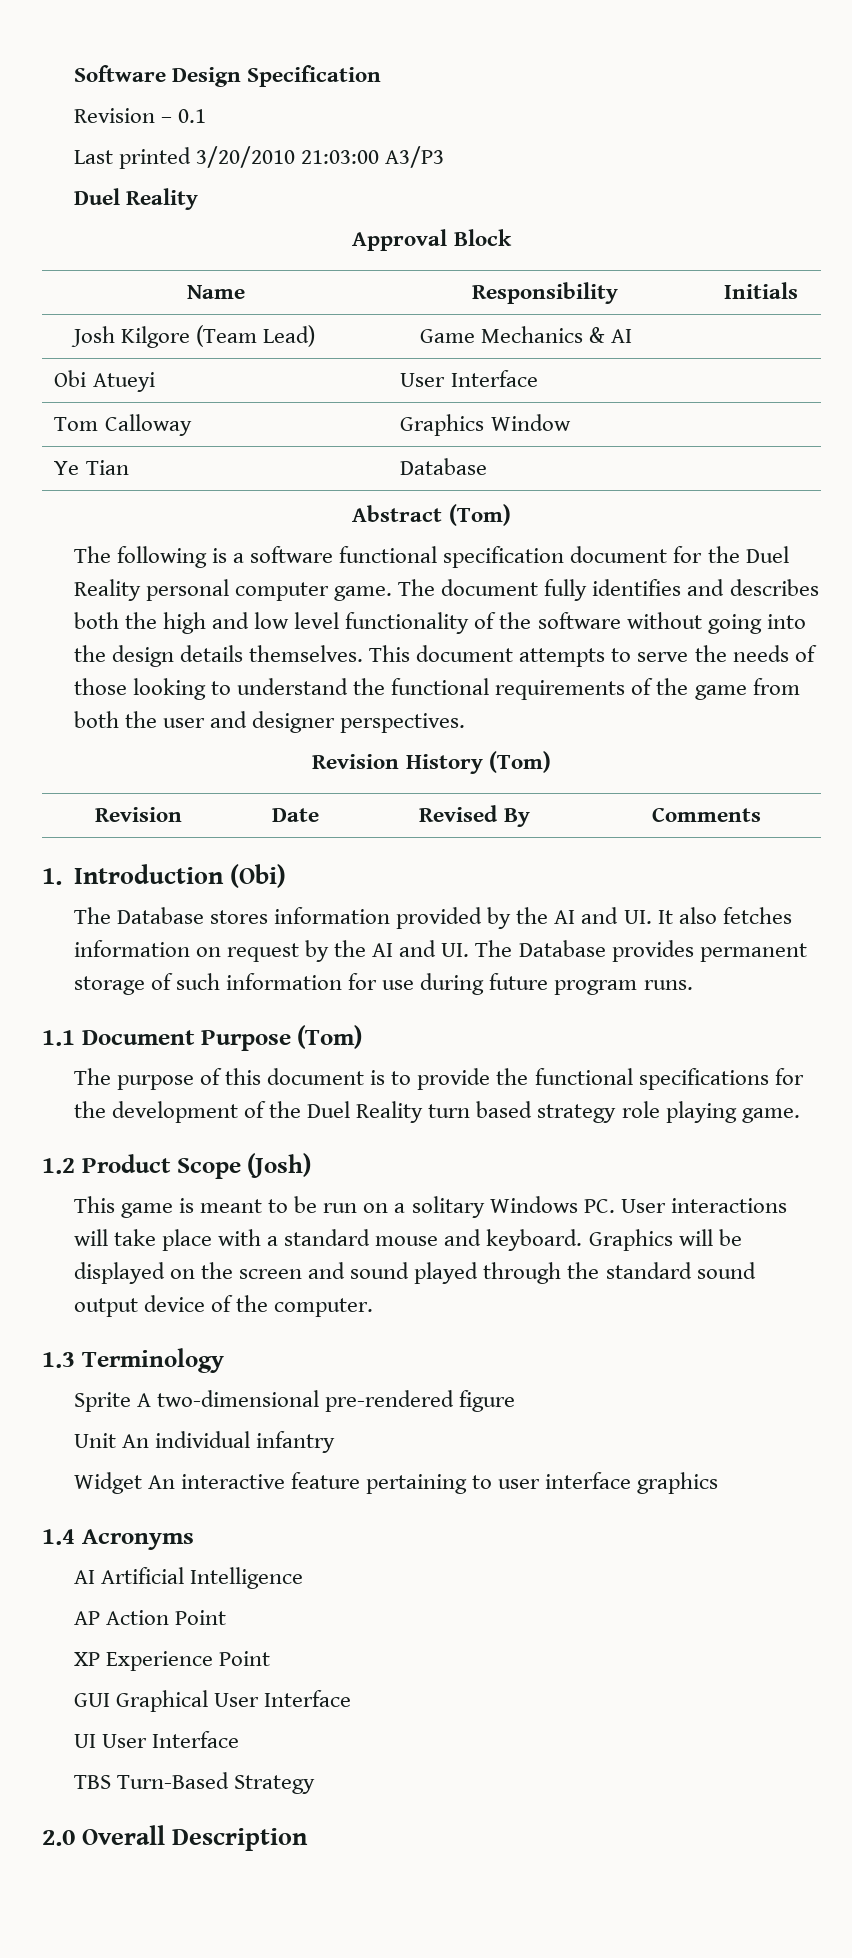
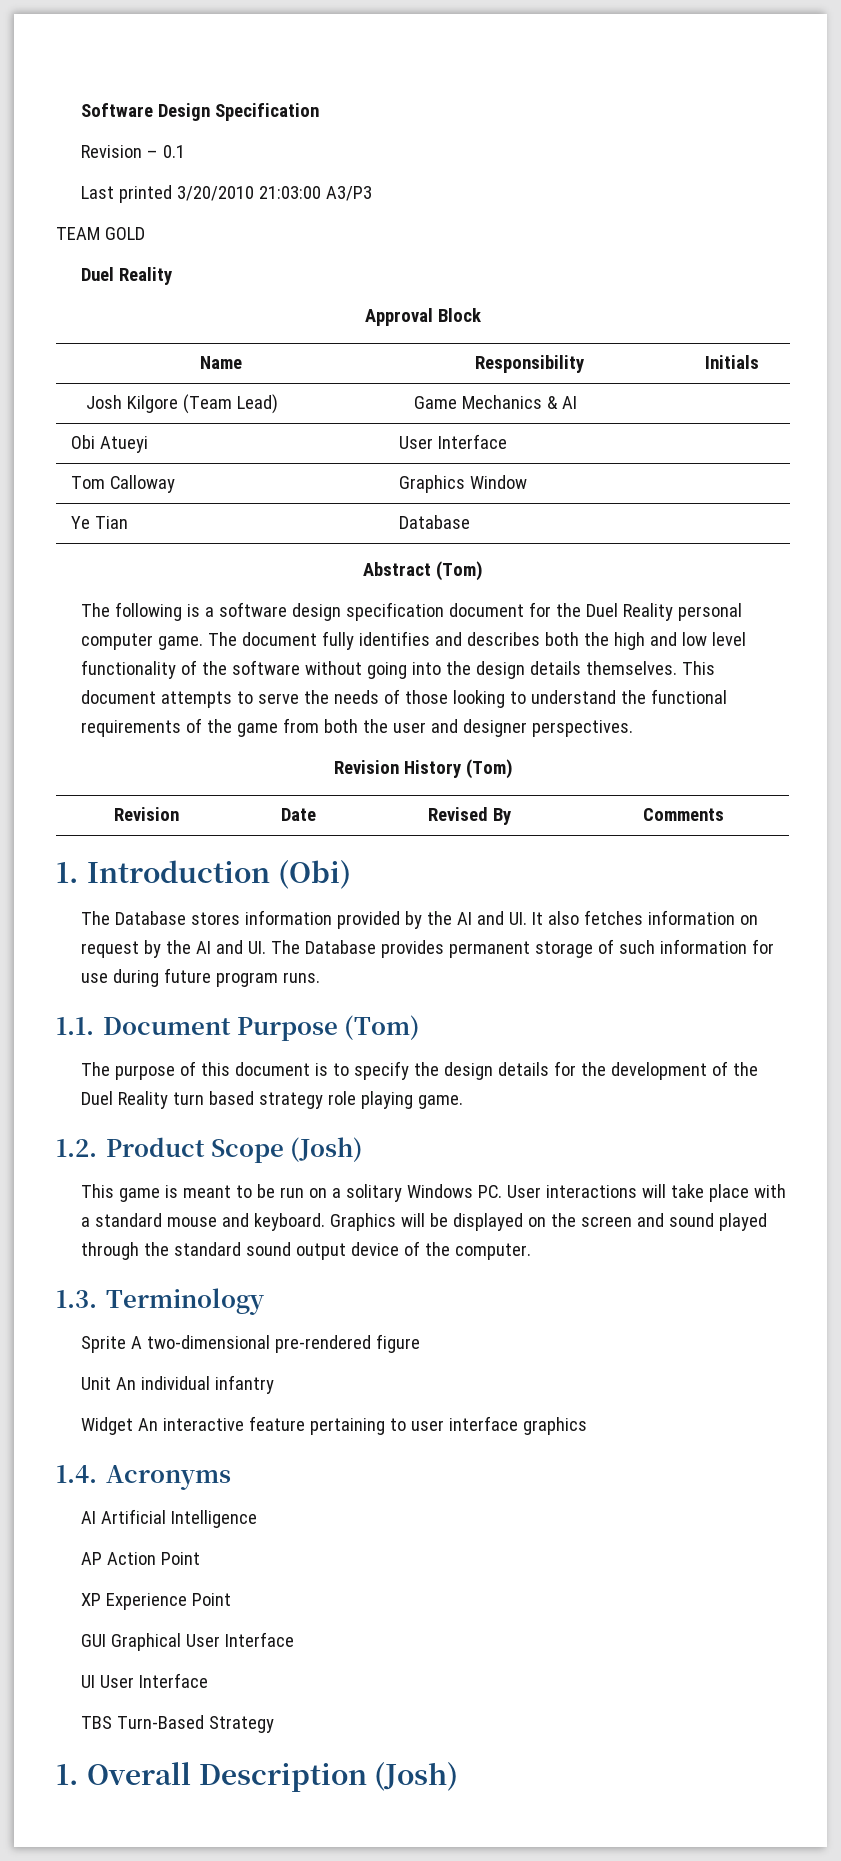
(445, 157) none -> [56,227,145,240] // TEAM GOLD
[339,546,438,563] functional -> [291,603,341,621] design
[42,1030,75,1046] 1.1 -> [56,1017,94,1035] 1.1.
[417,1068,769,1090] provide the functional specifications -> [353,1061,549,1080] specify the design details
[42,1158,75,1174] 1.2 -> [56,1139,97,1157] 1.2.
[42,1352,75,1368] 1.3 -> [56,1290,97,1308] 1.3.
[42,1529,75,1545] 1.4 -> [56,1465,97,1483] 1.4.
[42,1830,75,1846] 2.0 -> [56,1764,78,1785] 1.
(309, 1839) none -> [374,1762,459,1791] (Josh)

